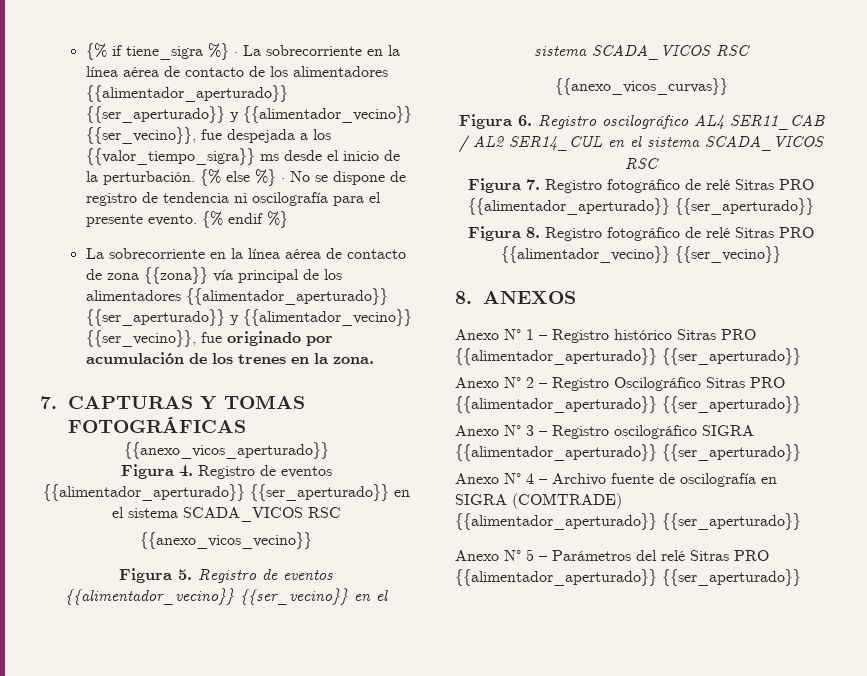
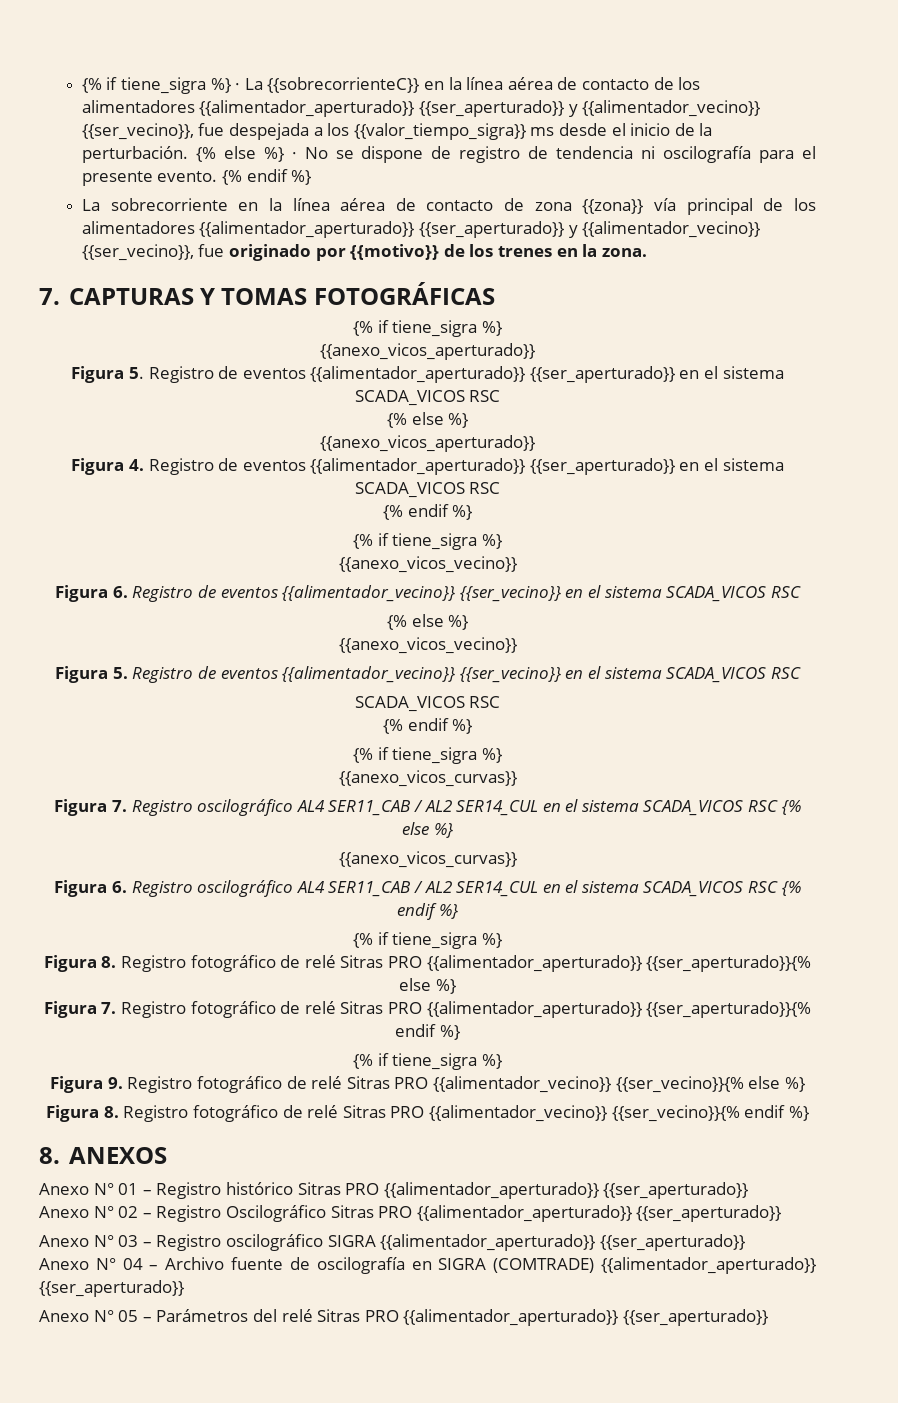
[265,45,362,56] sobrecorriente -> [267,77,420,93] {{sobrecorrienteC}}
[85,352,184,364] acumulación -> [350,244,440,260] {{motivo}}
(247, 425) none -> [353,320,502,337] [320,343,535,360] [71,366,784,383] [354,390,501,406] [386,412,469,428] // {% if tiene_sigra %} // {{anexo_vicos_aperturado}} // Figura 5. Registro de eventos {{alimentador_aperturado}} {{ser_aperturado}} en el sistema SCADA_VICOS RSC // {% else %}
(341, 512) none -> [382,504,473,520] [353,533,502,550] [338,556,517,573] [55,585,801,602] [386,614,469,630] // {% endif %} // {% if tiene_sigra %} // {{anexo_vicos_vecino}} // Figura 6. Registro de eventos {{alimentador_vecino}} {{ser_vecino}} en el sistema SCADA_VICOS RSC // {% else %}
(750, 50) none -> [354,696,501,712] [382,718,473,734] [353,747,502,764] [338,770,517,787] [54,799,801,816] [402,822,453,838] // SCADA_VICOS RSC // {% endif %} // {% if tiene_sigra %} // {{anexo_vicos_curvas}} // Figura 7. Registro oscilográfico AL4 SER11_CAB / AL2 SER14_CUL en el sistema SCADA_VICOS RSC {% else %}
(659, 163) none -> [781,881,801,896] [397,903,458,920] [353,932,502,949] [43,955,812,972] [399,978,456,994] {% endif %} // {% if tiene_sigra %} // Figura 8. Registro fotográfico de relé Sitras PRO {{alimentador_aperturado}} {{ser_aperturado}}{% else %}
[675,198,814,215] {{ser_aperturado}} -> [646,1001,812,1018] [395,1024,460,1040] [353,1053,502,1070] [50,1076,805,1093] {{ser_aperturado}}{% endif %} // {% if tiene_sigra %} // Figura 9. Registro fotográfico de relé Sitras PRO {{alimentador_vecino}} {{ser_vecino}}{% else %}
[675,246,781,263] {{ser_vecino}} -> [611,1105,809,1122] {{ser_vecino}}{% endif %}
[526,329,534,340] 1 -> [118,1183,139,1195] 01
[526,377,534,388] 2 -> [118,1206,139,1218] 02
[526,425,534,436] 3 -> [118,1235,139,1247] 03
[526,473,534,484] 4 -> [122,1258,143,1270] 04
[526,549,534,561] 5 -> [118,1310,139,1322] 05

